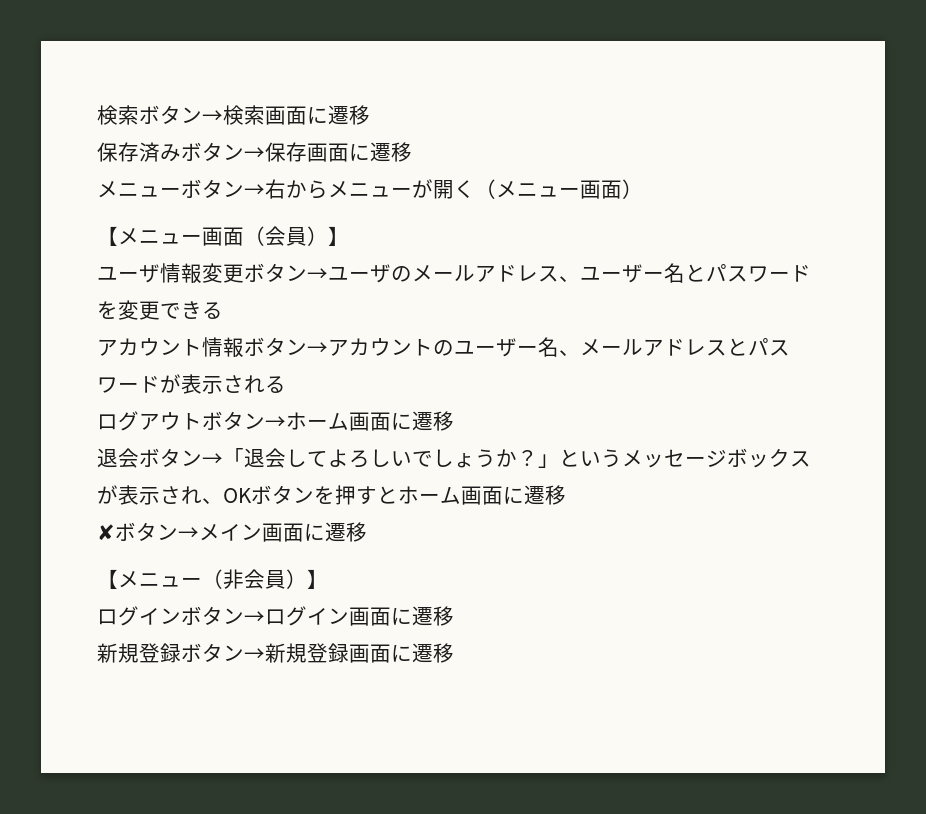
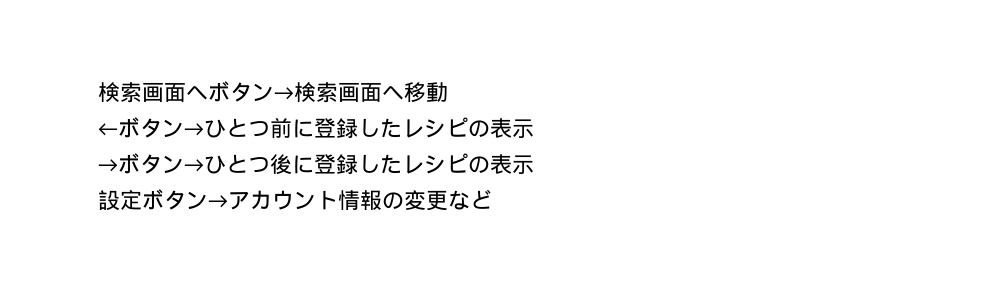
[97,105,139,125] 検索 -> [98,82,208,103] 検索画面へ
[307,105,370,125] [97,142,412,162] [97,179,643,199] [97,226,349,246] [97,263,811,284] [97,300,223,320] [97,337,244,358] に遷移 // 保存済みボタン→保存画面に遷移 // メニューボタン→右からメニューが開く（メニュー画面） // 【メニュー画面（会員）】 // ユーザ情報変更ボタン→ユーザのメールアドレス、ユーザー名とパスワードを変更できる // アカウント情報 -> [382,82,448,103] [98,117,534,138] [98,153,534,175] [98,190,142,211] へ移動 // ←ボタン→ひとつ前に登録したレシピの表示 // →ボタン→ひとつ後に登録したレシピの表示 // 設定
[433,337,790,357] [97,374,286,394] [97,411,454,431] [97,448,811,468] [97,485,566,505] [97,522,367,542] [97,569,328,589] [97,606,454,626] [97,643,454,663] のユーザー名、メールアドレスとパスワードが表示される // ログアウトボタン→ホーム画面に遷移 // 退会ボタン→「退会してよろしいでしょうか？」というメッセージボックスが表示され、OKボタンを押すとホーム画面に遷移 // ✘ボタン→メイン画面に遷移 // 【メニュー（非会員）】 // ログインボタン→ログイン画面に遷移 // 新規登録ボタン→新規登録画面に遷移 -> [338,189,492,211] 情報の変更など

